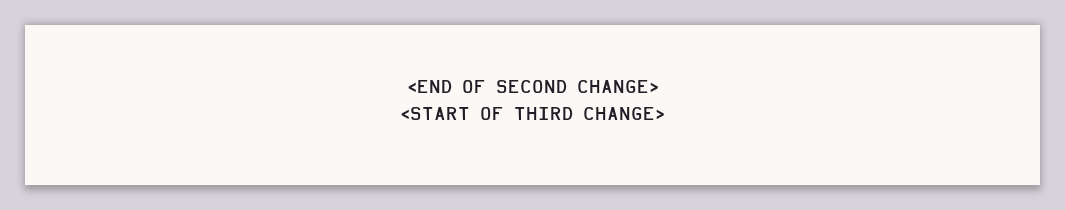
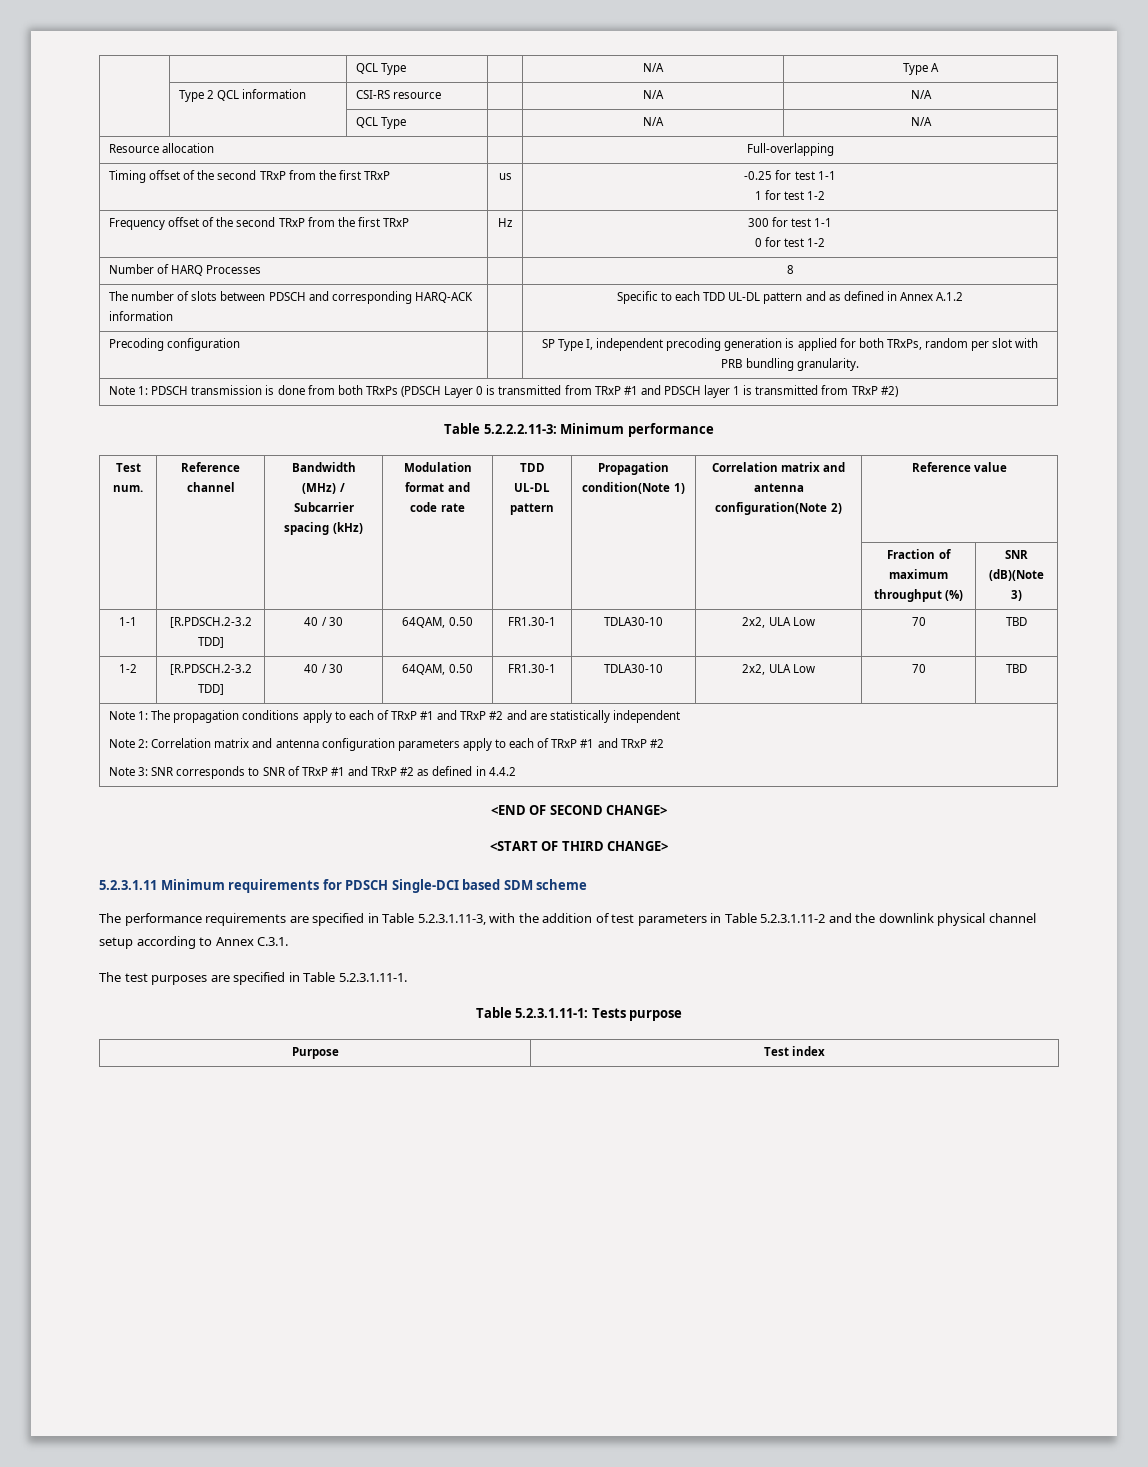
(406, 86) none -> [356,63,407,75] [643,63,664,72] [902,63,940,75] [179,89,307,102] [356,90,442,99] [643,90,664,99] [910,90,932,99] [356,117,407,129] [643,117,664,126] [910,117,932,126] [109,143,215,153] [746,143,834,156] [109,170,390,183] [498,173,512,180] [744,170,836,180] [754,190,826,200] [109,217,409,230] [498,218,512,227] [747,217,833,227] [754,237,826,247] [109,264,262,276] [786,265,794,274] [109,291,473,304] [109,311,174,321] [616,291,964,304] [109,338,241,351] [541,338,1039,351] [721,358,859,371] [109,385,898,398] [444,423,714,437] [115,463,141,472] [113,485,143,492] [181,462,240,472] [186,482,235,492] [291,462,356,472] [302,483,345,494] [293,502,354,512] [284,522,363,535] [403,462,472,472] [405,482,470,492] [410,502,465,512] [519,463,545,472] [514,483,550,492] [510,503,554,515] [598,462,669,475] [582,482,685,494] [711,462,846,472] [753,483,804,492] [715,502,842,515] [911,462,1008,472] [887,549,951,559] [889,569,948,579] [873,589,964,602] [1005,550,1028,559] [989,569,1044,581] [1011,590,1022,601] [119,617,137,626] [169,617,252,628] [197,637,224,648] [304,617,343,626] [402,617,473,628] [508,617,556,626] [604,617,663,626] [742,617,815,628] [911,617,926,626] [1006,617,1027,626] [119,664,137,673] [169,664,252,675] [197,684,224,695] [304,664,343,673] [402,664,473,675] [508,664,556,673] [604,664,663,673] [742,664,815,675] [911,664,926,673] [1006,664,1027,673] [109,710,680,723] [109,738,664,751] [109,766,516,779] | | QCL Type | | N/A | Type A // | Type 2 QCL information | CSI-RS resource | | N/A | N/A // | | QCL Type | | N/A | N/A // Resource allocation | | Full-overlapping // Timing offset of the second TRxP from the first TRxP | us | -0.25 for test 1-1 // 1 for test 1-2 // Frequency offset of the second TRxP from the first TRxP | Hz | 300 for test 1-1 // 0 for test 1-2 // Number of HARQ Processes | | 8 // The number of slots between PDSCH and corresponding HARQ-ACK information | | Specific to each TDD UL-DL pattern and as defined in Annex A.1.2 // Precoding configuration | | SP Type I, independent precoding generation is applied for both TRxPs, random per slot with PRB bundling granularity. // Note 1: PDSCH transmission is done from both TRxPs (PDSCH Layer 0 is transmitted from TRxP #1 and PDSCH layer 1 is transmitted from TRxP #2) // Table 5.2.2.2.11-3: Minimum performance // Test num. | Reference channel | Bandwidth (MHz) / Subcarrier spacing (kHz) | Modulation format and code rate | TDD UL-DL pattern | Propagation condition(Note 1) | Correlation matrix and antenna configuration(Note 2) | Reference value // | | | | | | | Fraction of maximum throughput (%) | SNR (dB)(Note 3) // 1-1 | [R.PDSCH.2-3.2 TDD] | 40 / 30 | 64QAM, 0.50 | FR1.30-1 | TDLA30-10 | 2x2, ULA Low | 70 | TBD // 1-2 | [R.PDSCH.2-3.2 TDD] | 40 / 30 | 64QAM, 0.50 | FR1.30-1 | TDLA30-10 | 2x2, ULA Low | 70 | TBD // Note 1: The propagation conditions apply to each of TRxP #1 and TRxP #2 and are statistically independent // Note 2: Correlation matrix and antenna configuration parameters apply to each of TRxP #1 and TRxP #2 // Note 3: SNR corresponds to SNR of TRxP #1 and TRxP #2 as defined in 4.4.2 //
(665, 113) none -> [99,879,588,893] [99,913,1036,926] [99,936,289,949] [99,972,407,985] [475,1007,683,1021] [291,1047,339,1059] [763,1046,826,1056] // 5.2.3.1.11 Minimum requirements for PDSCH Single-DCI based SDM scheme // The performance requirements are specified in Table 5.2.3.1.11-3, with the addition of test parameters in Table 5.2.3.1.11-2 and the downlink physical channel setup according to Annex C.3.1. // The test purposes are specified in Table 5.2.3.1.11-1. // Table 5.2.3.1.11-1: Tests purpose // Purpose | Test index

